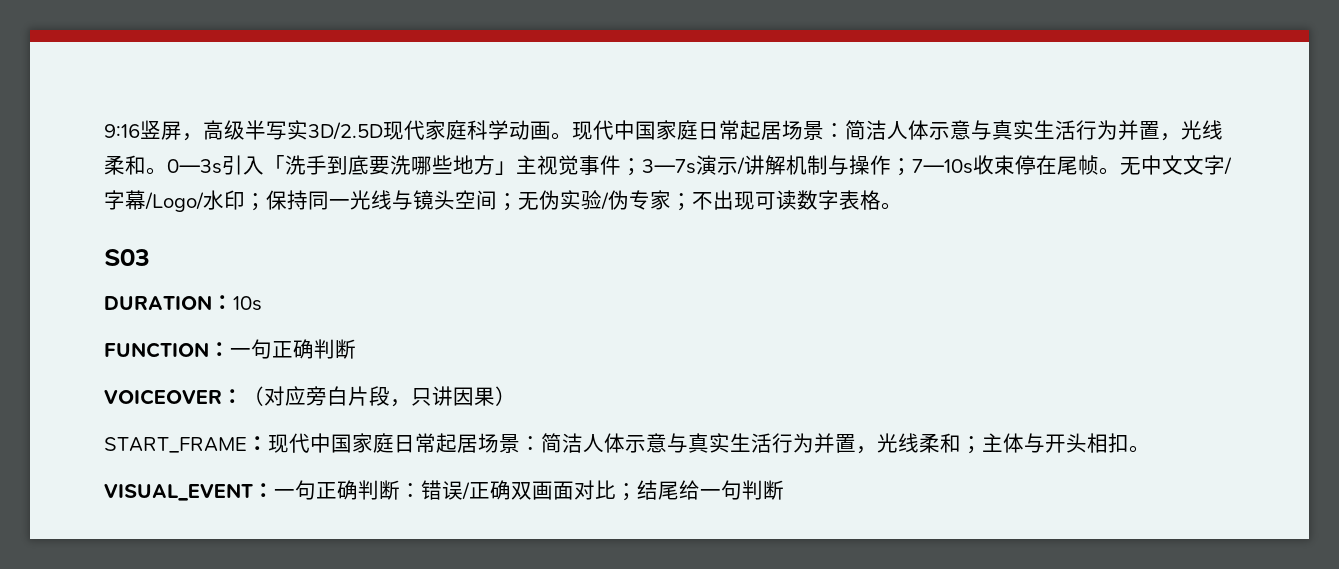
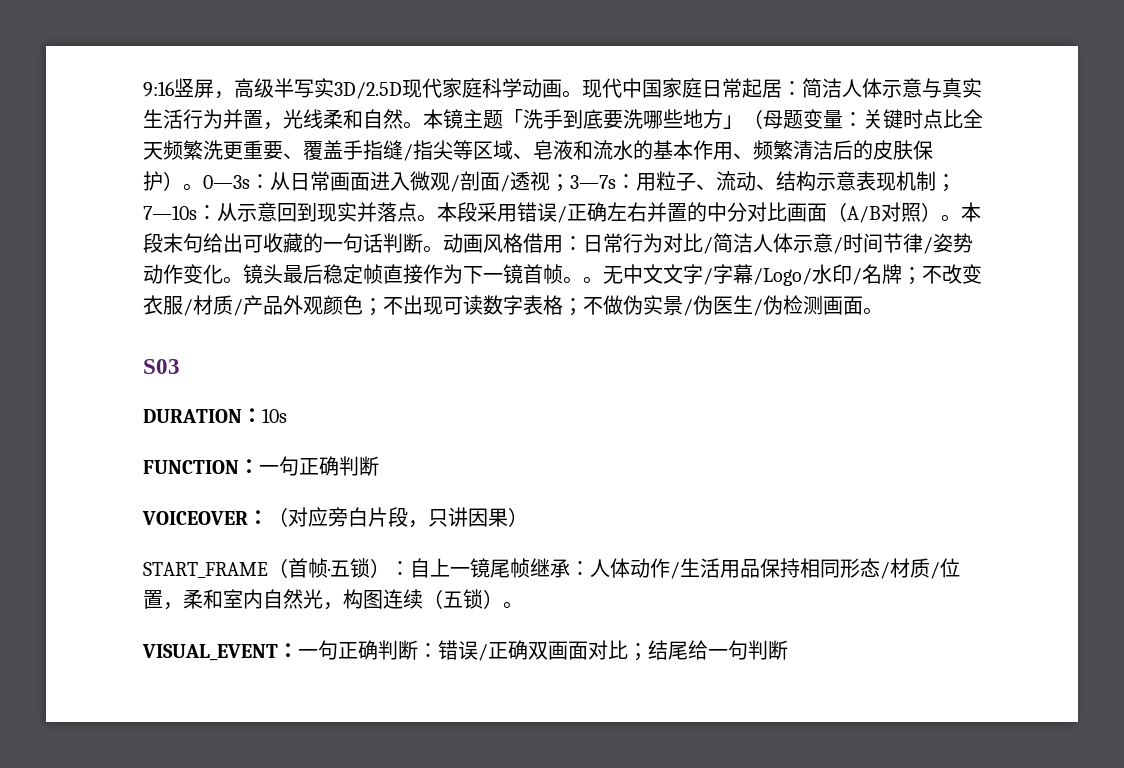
[782,120,824,140] 场景 -> (782, 88) none
[146,155,264,175] 。0—3s引入 -> [363,109,503,129] 自然。本镜主题
[516,155,1099,176] 主视觉事件；3—7s演示/讲解机制与操作；7—10s收束停在尾帧 -> [743,109,983,129] [143,140,933,161] [143,171,956,192] [143,202,981,223] [143,233,973,254] [143,264,583,284] （母题变量：关键时点比全天频繁洗更重要、覆盖手指缝/指尖等区域、皂液和流水的基本作用、频繁清洁后的皮肤保护）。0—3s：从日常画面进入微观/剖面/透视；3—7s：用粒子、流动、结构示意表现机制；7—10s：从示意回到现实并落点。本段采用错误/正确左右并置的中分对比画面（A/B对照）。本段末句给出可收藏的一句话判断。动画风格借用：日常行为对比/简洁人体示意/时间节律/姿势动作变化。镜头最后稳定帧直接作为下一镜首帧。
[245,190,671,211] ；保持同一光线与镜头空间；无伪实验/伪专家 -> [852,264,982,285] [143,295,363,316] /名牌；不改变衣服/材质/产品外观颜色
(881, 200) none -> [563,295,863,316] ；不做伪实景/伪医生/伪检测画面
[247,433,1129,454] ：现代中国家庭日常起居场景：简洁人体示意与真实生活行为并置，光线柔和；主体与开头相扣 -> [268,558,960,579] [143,589,503,610] （首帧·五锁）：自上一镜尾帧继承：人体动作/生活用品保持相同形态/材质/位置，柔和室内自然光，构图连续（五锁）

